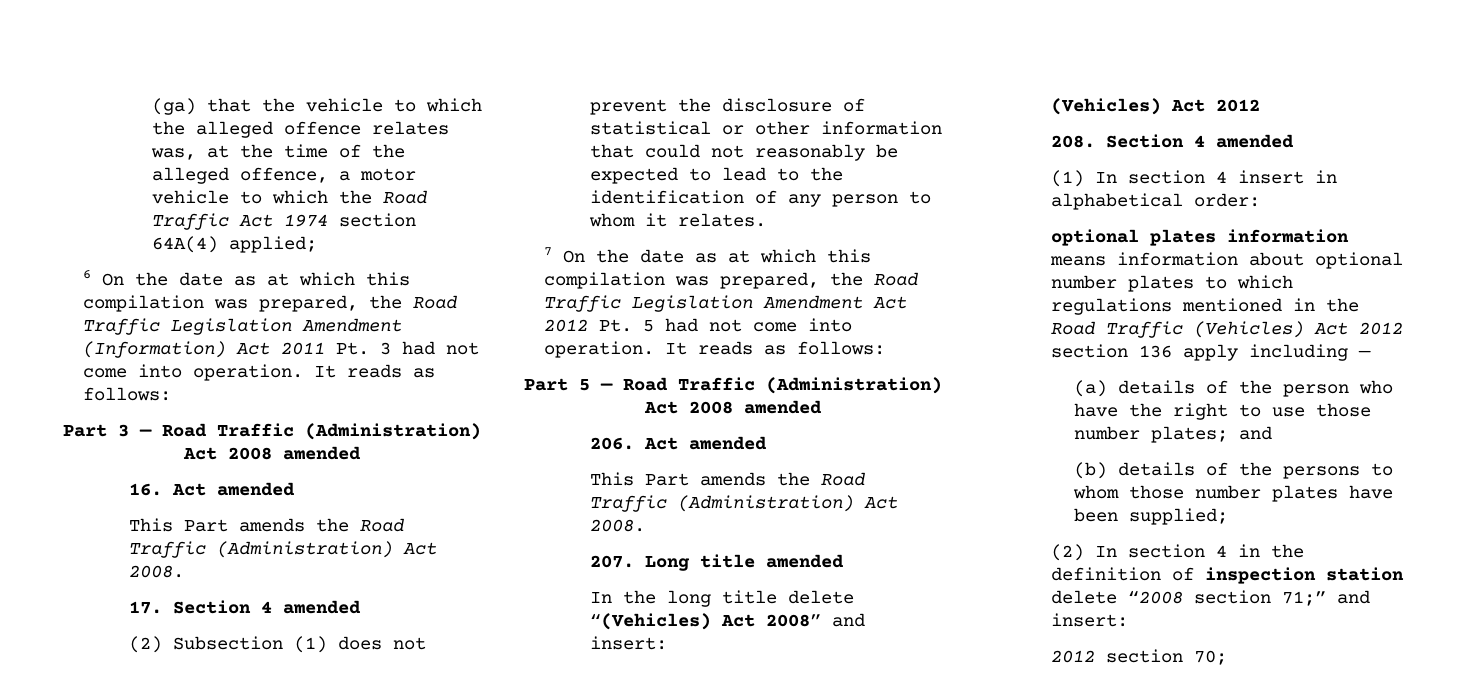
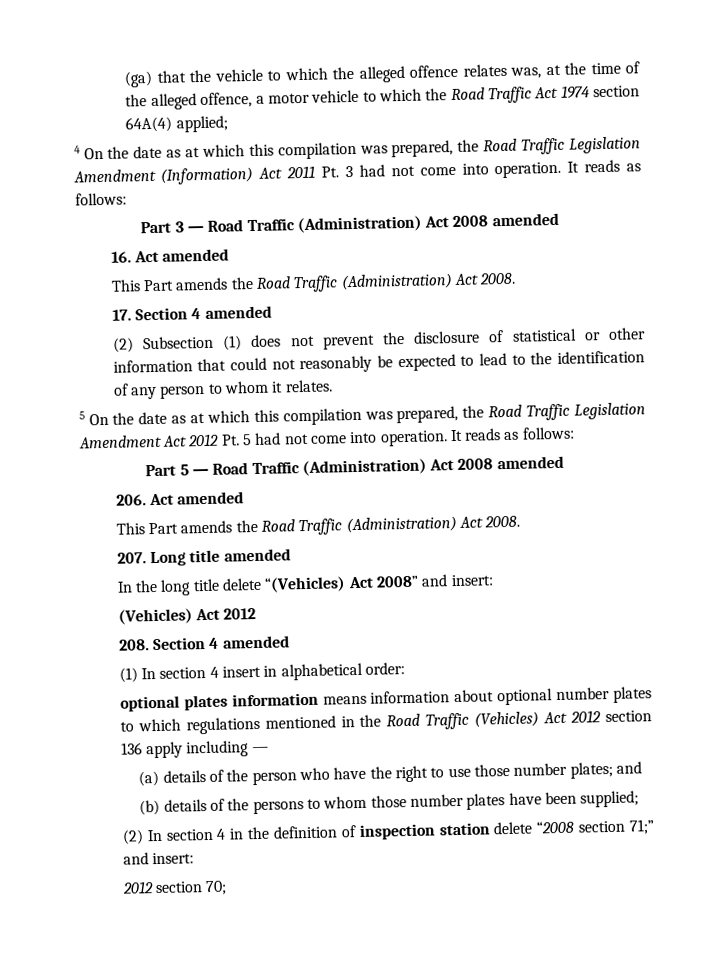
[82,270,91,279] 6 -> [73,145,81,154] 4
[543,247,552,256] 7 -> [78,411,85,420] 5

